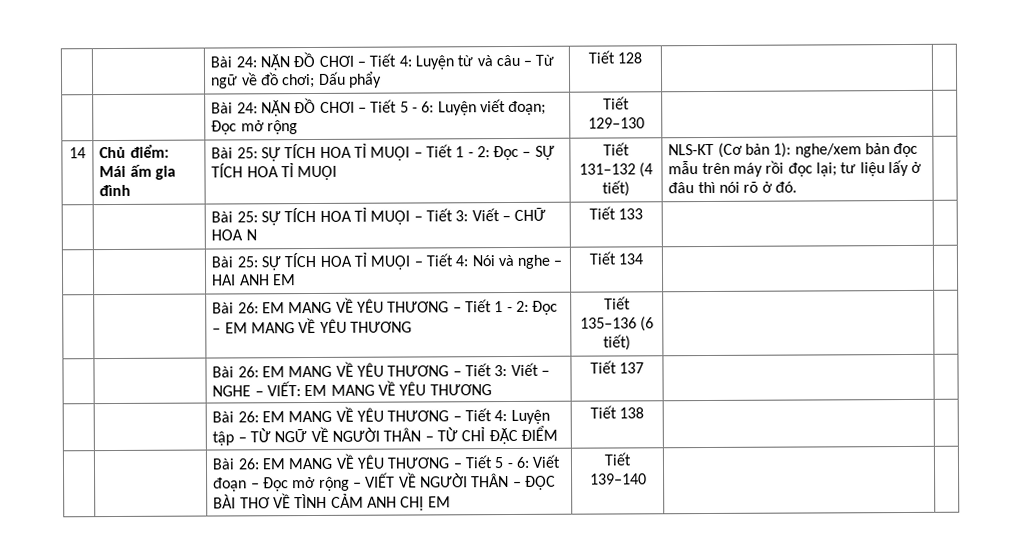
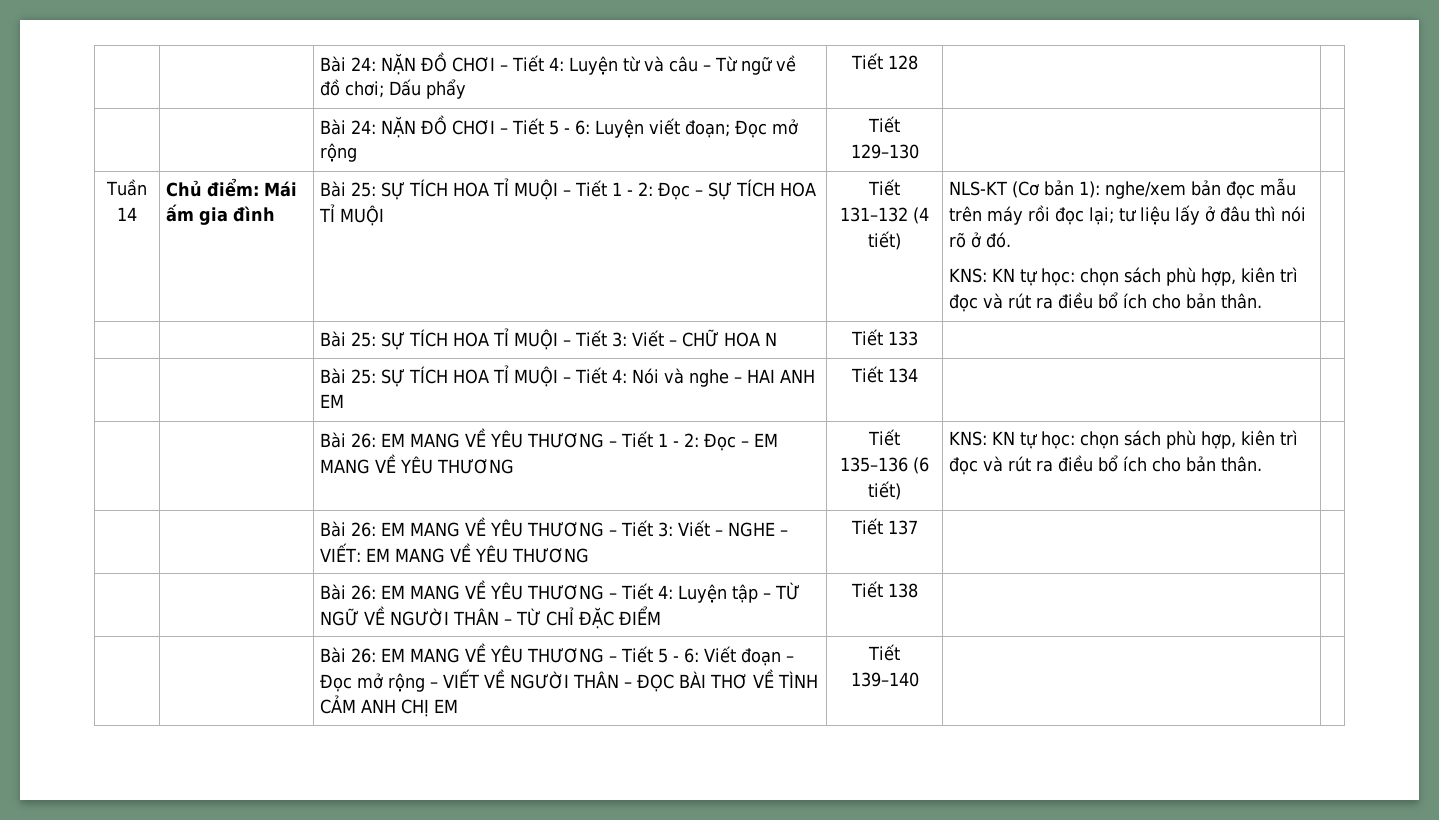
(645, 123) none -> [106,179,148,196] Tuần
(797, 187) none -> [949,267,1299,286] [949,292,1263,312] // KNS: KN tự học: chọn sách phù hợp, kiên trì đọc và rút ra điều bổ ích cho bản thân.
(631, 342) none -> [949,430,1299,449] [949,455,1263,475] KNS: KN tự học: chọn sách phù hợp, kiên trì đọc và rút ra điều bổ ích cho bản thân.

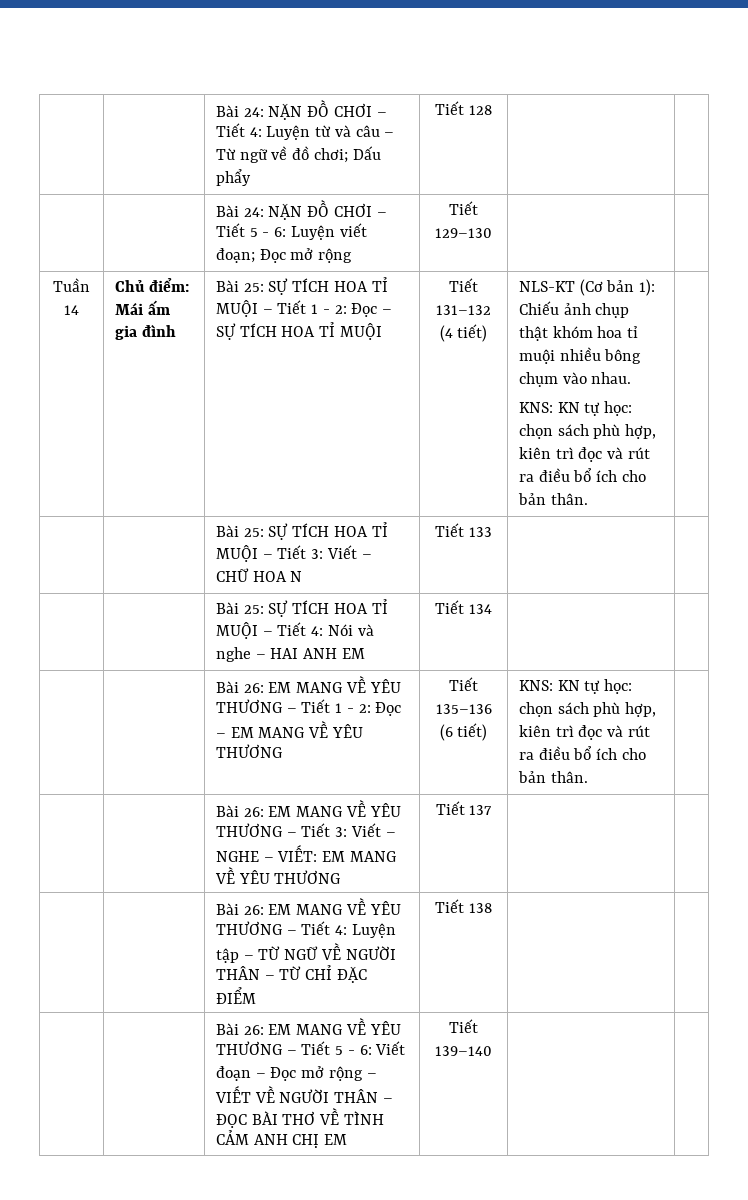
[1105,178,1297,199] [949,205,1307,225] [949,232,1012,248] nghe/xem bản đọc mẫu trên máy rồi đọc lại; tư liệu lấy ở đâu thì nói rõ ở đó. -> [518,301,630,318] [518,326,639,341] [518,347,642,364] [518,372,632,387] Chiếu ảnh chụp thật khóm hoa tỉ muội nhiều bông chụm vào nhau.

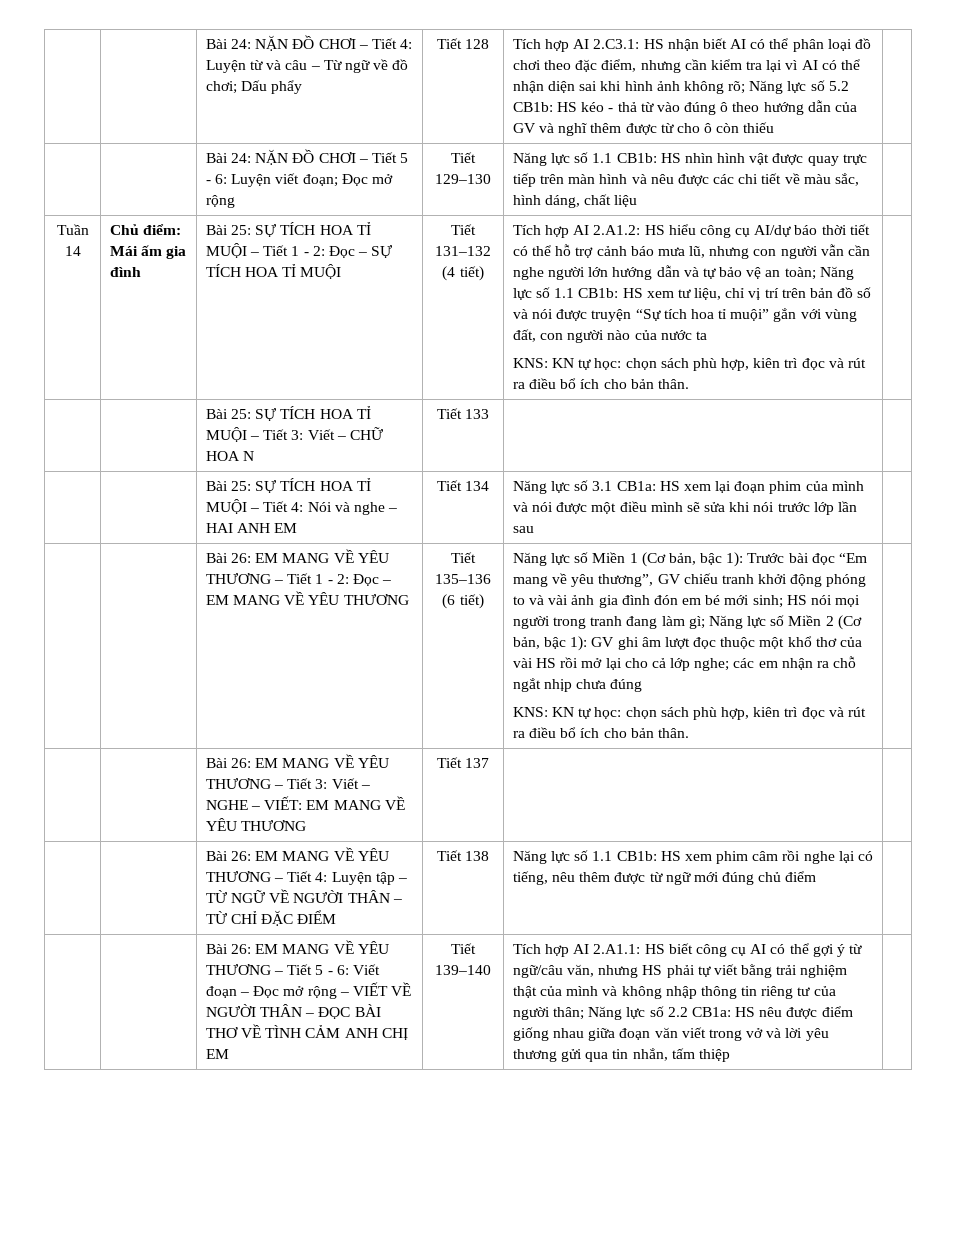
(492, 110) none -> [512,38,872,52] [512,59,861,73] [512,80,849,94] [512,100,858,115] [512,122,775,136] Tích hợp AI 2.C3.1: HS nhận biết AI có thể phân loại đồ chơi theo đặc điểm, nhưng cần kiểm tra lại vì AI có thể nhận diện sai khi hình ảnh không rõ; Năng lực số 5.2 CB1b: HS kéo - thả từ vào đúng ô theo hướng dẫn của GV và nghĩ thêm được từ cho ô còn thiếu
(492, 233) none -> [512,152,867,166] [512,173,860,187] [512,194,638,208] Năng lực số 1.1 CB1b: HS nhìn hình vật được quay trực tiếp trên màn hình và nêu được các chi tiết về màu sắc, hình dáng, chất liệu
[518,279,656,296] [518,301,630,318] [518,326,639,341] [518,347,642,364] [518,372,632,387] NLS-KT (Cơ bản 1): Chiếu ảnh chụp thật khóm hoa tỉ muội nhiều bông chụm vào nhau. -> [512,224,870,238] [512,244,871,259] [512,265,854,280] [512,287,872,300] [512,308,857,322] [512,329,707,343] Tích hợp AI 2.A1.2: HS hiểu công cụ AI/dự báo thời tiết có thể hỗ trợ cảnh báo mưa lũ, nhưng con người vẫn cần nghe người lớn hướng dẫn và tự bảo vệ an toàn; Năng lực số 1.1 CB1b: HS xem tư liệu, chỉ vị trí trên bản đồ số và nói được truyện “Sự tích hoa tỉ muội” gắn với vùng đất, con người nào của nước ta
(492, 609) none -> [512,480,864,494] [512,501,858,515] [512,526,534,533] Năng lực số 3.1 CB1a: HS xem lại đoạn phim của mình và nói được một điều mình sẽ sửa khi nói trước lớp lần sau
(488, 732) none -> [512,552,868,567] [512,573,867,587] [512,595,861,608] [512,615,862,630] [512,636,863,651] [512,656,857,671] [512,678,643,692] Năng lực số Miền 1 (Cơ bản, bậc 1): Trước bài đọc “Em mang về yêu thương”, GV chiếu tranh khởi động phóng to và vài ảnh gia đình đón em bé mới sinh; HS nói mọi người trong tranh đang làm gì; Năng lực số Miền 2 (Cơ bản, bậc 1): GV ghi âm lượt đọc thuộc một khổ thơ của vài HS rồi mở lại cho cả lớp nghe; các em nhận ra chỗ ngắt nhịp chưa đúng //
(492, 908) none -> [512,850,874,864] [512,871,817,885] Năng lực số 1.1 CB1b: HS xem phim câm rồi nghe lại có tiếng, nêu thêm được từ ngữ mới đúng chủ điểm
(492, 1051) none -> [512,943,863,957] [512,964,848,978] [512,986,836,999] [512,1006,853,1020] [512,1027,829,1041] [512,1048,730,1062] Tích hợp AI 2.A1.1: HS biết công cụ AI có thể gợi ý từ ngữ/câu văn, nhưng HS phải tự viết bằng trải nghiệm thật của mình và không nhập thông tin riêng tư của người thân; Năng lực số 2.2 CB1a: HS nêu được điểm giống nhau giữa đoạn văn viết trong vở và lời yêu thương gửi qua tin nhắn, tấm thiệp

